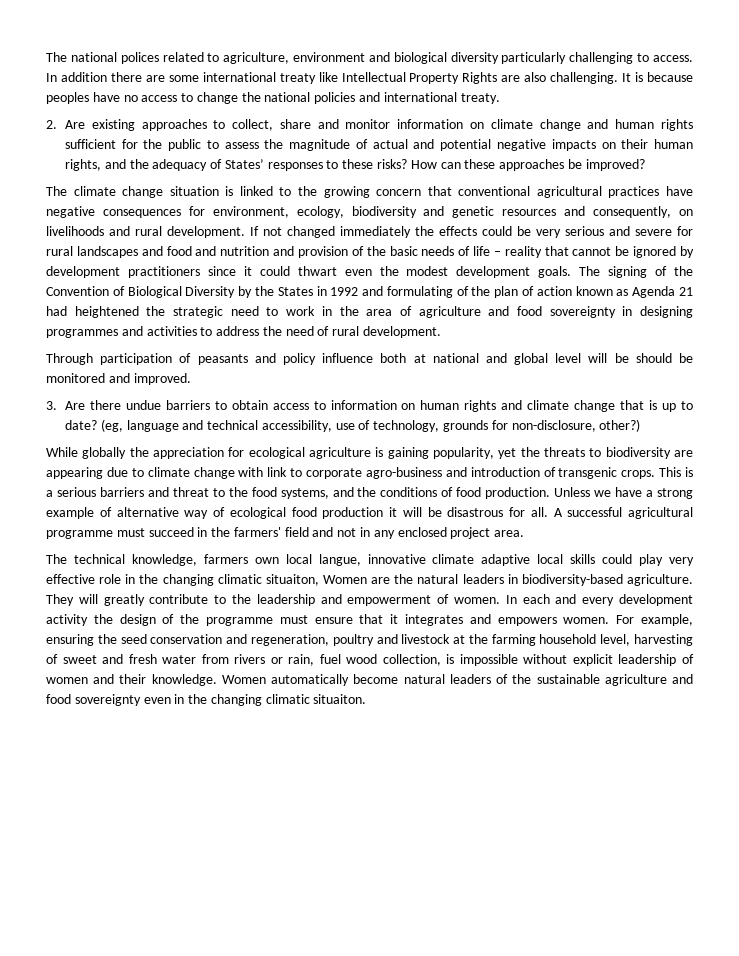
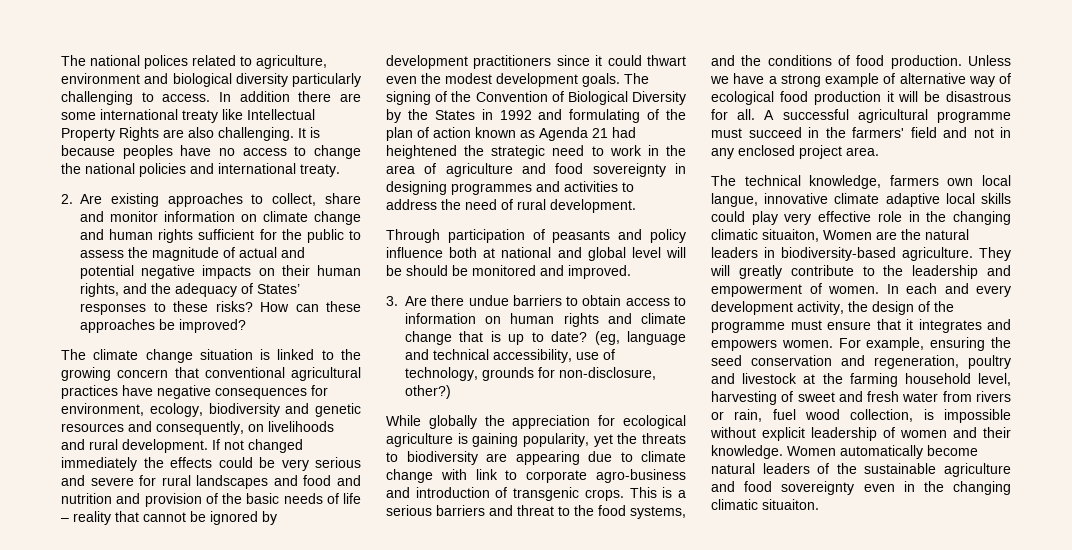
[46,614,88,626] activity -> [797,301,844,315] activity,

